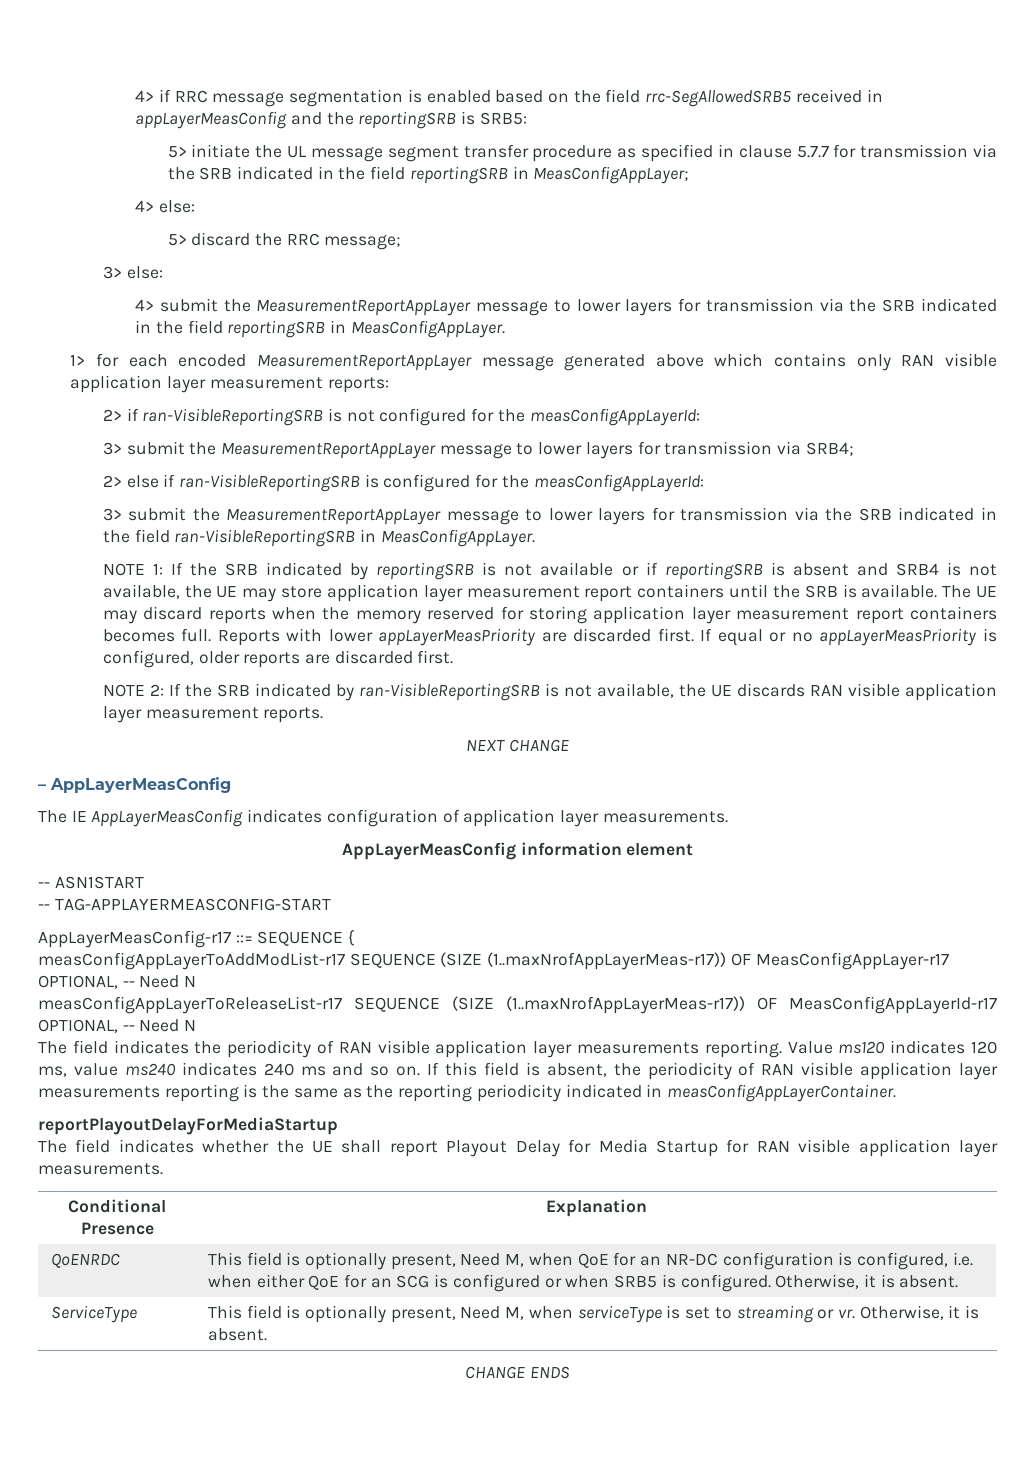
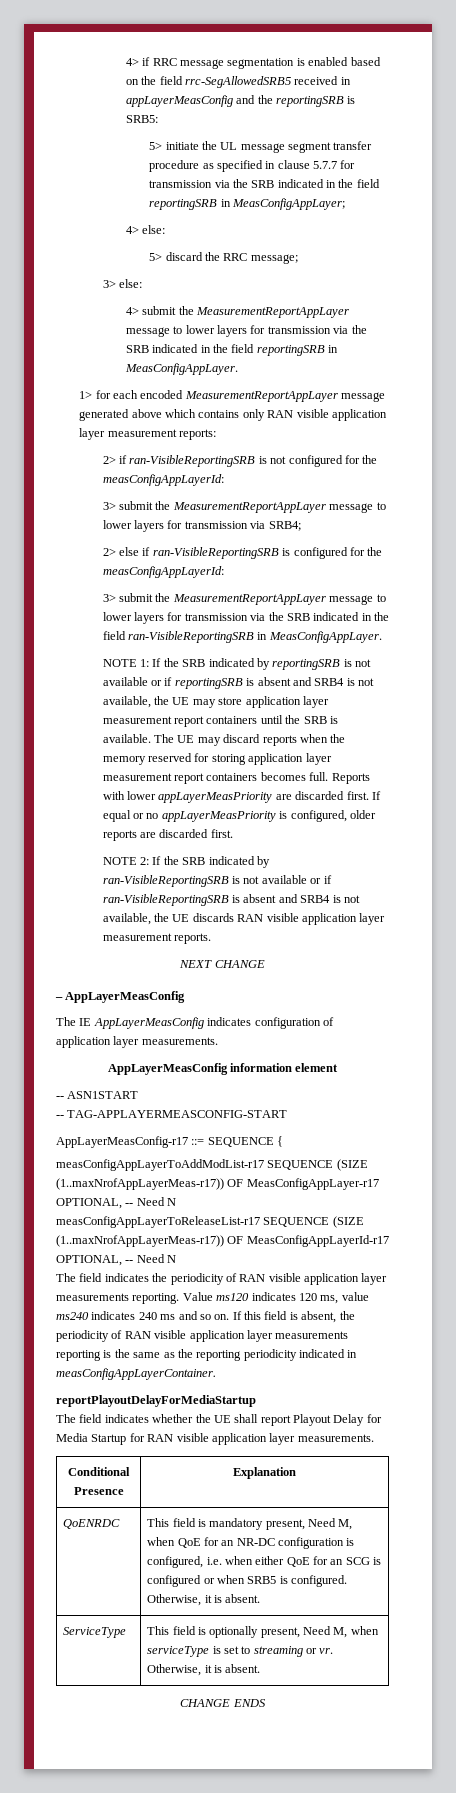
(592, 691) none -> [261,875,332,884] [102,894,360,906] available or if ran-VisibleReportingSRB is absent and SRB4 is not
[305,1252,387,1270] optionally -> [209,1518,264,1530] mandatory

